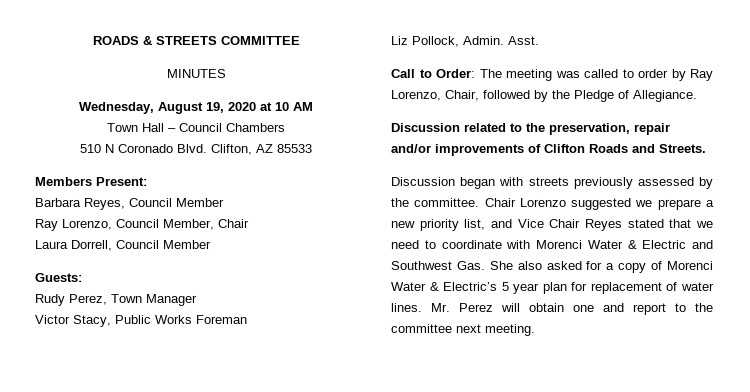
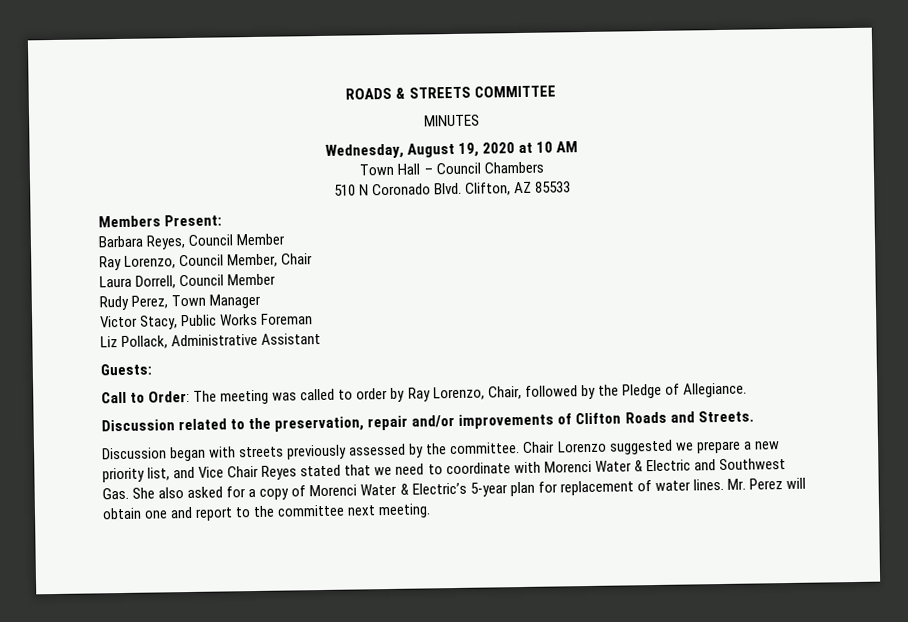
[35,273,82,282] // Guests: -> (277, 279) none
[412,36,539,47] Pollock, Admin. Asst. -> [121,332,322,349] [100,363,152,376] Pollack, Administrative Assistant // Guests:
[501,282,540,294] 5 year -> [469,482,508,497] 5-year

